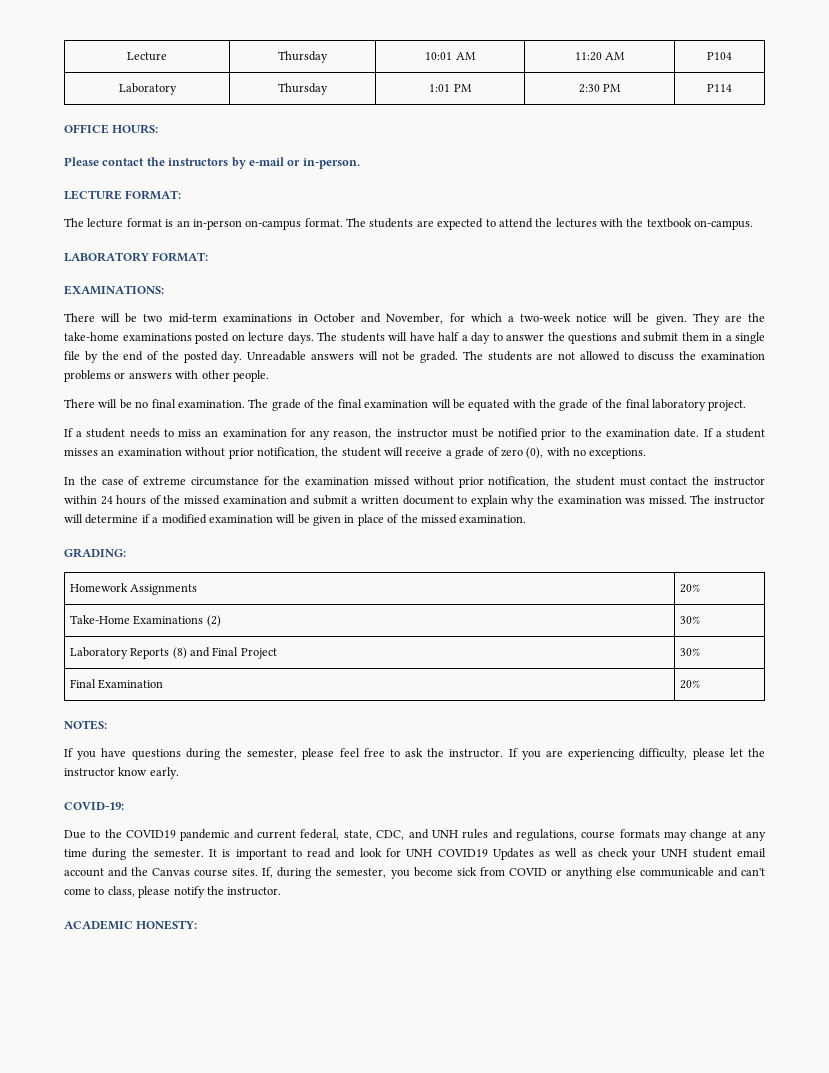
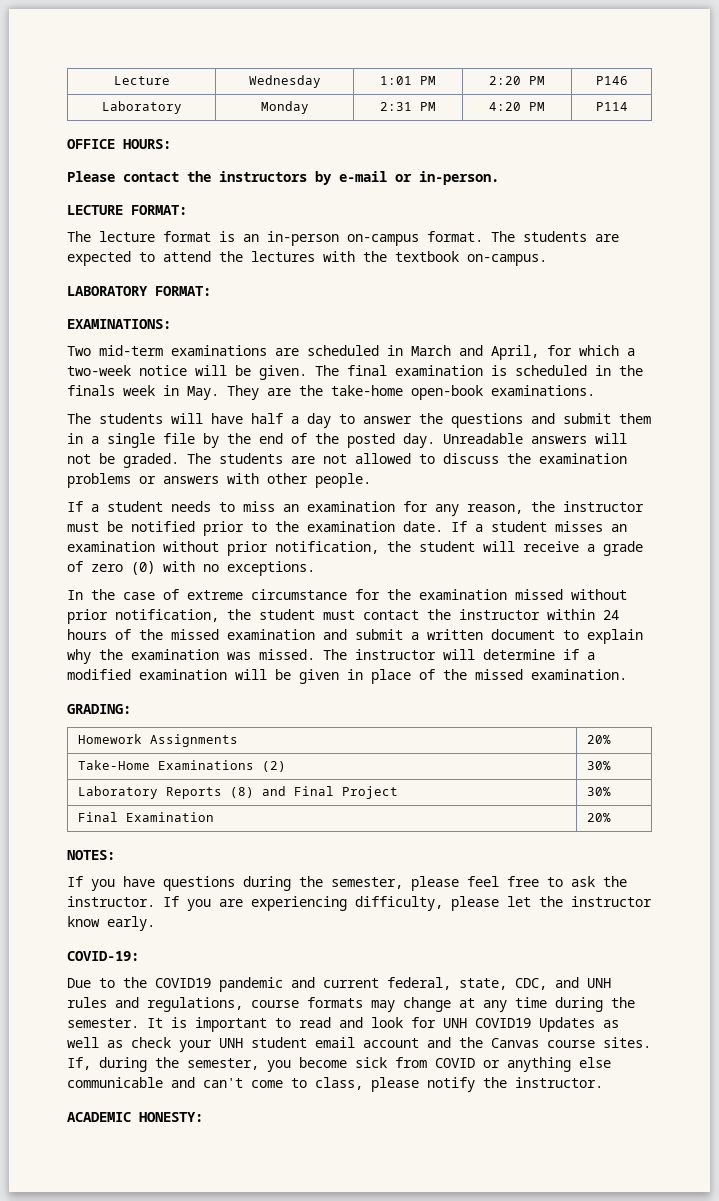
[278,51,328,63] [425,52,476,60] [574,52,626,61] [707,52,732,60] [118,83,177,95] [278,83,328,95] [429,84,472,92] [578,84,600,93] Thursday | 10:01 AM | 11:20 AM | P104 // Laboratory | Thursday | 1:01 PM | 2:30 -> [248,75,321,88] [380,76,436,85] [489,76,545,85] [595,76,628,85] [101,101,182,114] [260,101,309,114] [380,102,436,111] [489,102,521,111] Wednesday | 1:01 PM | 2:20 PM | P146 // Laboratory | Monday | 2:31 PM | 4:20
[64,313,444,324] There will be two mid-term examinations in October and November, -> [67,345,539,360] Two mid-term examinations are scheduled in March and April,
[692,313,765,325] [64,332,314,344] They are the take-home examinations posted on lecture days. -> [315,365,643,376] [67,385,595,400] The final examination is scheduled in the finals week in May. They are the take-home open-book examinations. //
[64,399,747,411] // There will be no final examination. The grade of the final examination will be equated with the grade of the final laboratory project. -> (371, 480) none
[526,447,544,459] (0), -> [131,561,155,575] (0)

